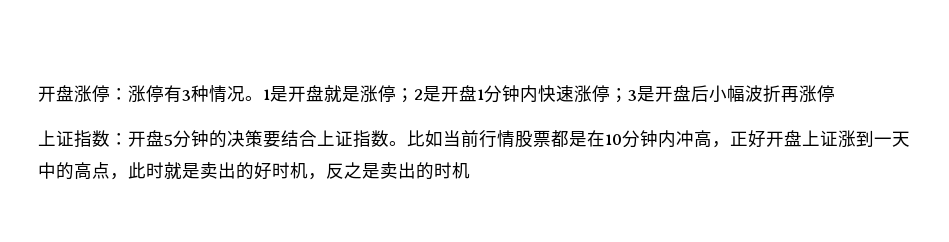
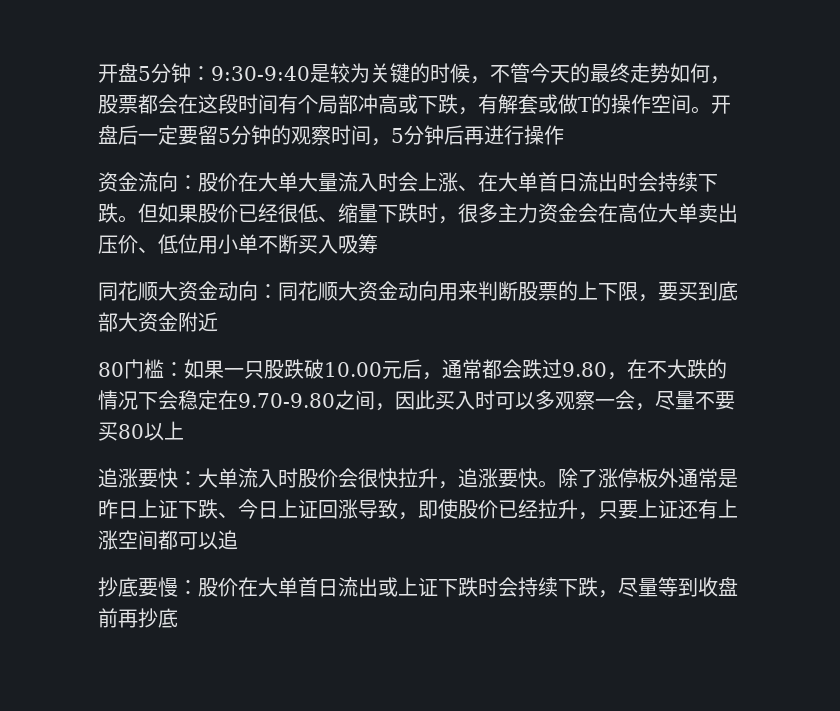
[38,85,835,103] [38,130,910,148] [38,162,470,180] 开盘涨停：涨停有3种情况。1是开盘就是涨停；2是开盘1分钟内快速涨停；3是开盘后小幅波折再涨停 // 上证指数：开盘5分钟的决策要结合上证指数。比如当前行情股票都是在10分钟内冲高，正好开盘上证涨到一天中的高点，此时就是卖出的好时机，反之是卖出的时机 -> [98,63,730,84] [98,94,731,115] [98,125,564,146] [98,172,718,192] [98,203,738,224] [98,234,378,254] [98,281,738,302] [98,312,218,332] [98,359,727,380] [98,390,735,411] [98,421,184,441] [98,468,738,489] [98,499,738,520] [98,530,238,550] [98,577,738,598] [98,608,178,628] 开盘5分钟：9:30-9:40是较为关键的时候，不管今天的最终走势如何，股票都会在这段时间有个局部冲高或下跌，有解套或做T的操作空间。开盘后一定要留5分钟的观察时间，5分钟后再进行操作 // 资金流向：股价在大单大量流入时会上涨、在大单首日流出时会持续下跌。但如果股价已经很低、缩量下跌时，很多主力资金会在高位大单卖出压价、低位用小单不断买入吸筹 // 同花顺大资金动向：同花顺大资金动向用来判断股票的上下限，要买到底部大资金附近 // 80门槛：如果一只股跌破10.00元后，通常都会跌过9.80，在不大跌的情况下会稳定在9.70-9.80之间，因此买入时可以多观察一会，尽量不要买80以上 // 追涨要快：大单流入时股价会很快拉升，追涨要快。除了涨停板外通常是昨日上证下跌、今日上证回涨导致，即使股价已经拉升，只要上证还有上涨空间都可以追 // 抄底要慢：股价在大单首日流出或上证下跌时会持续下跌，尽量等到收盘前再抄底

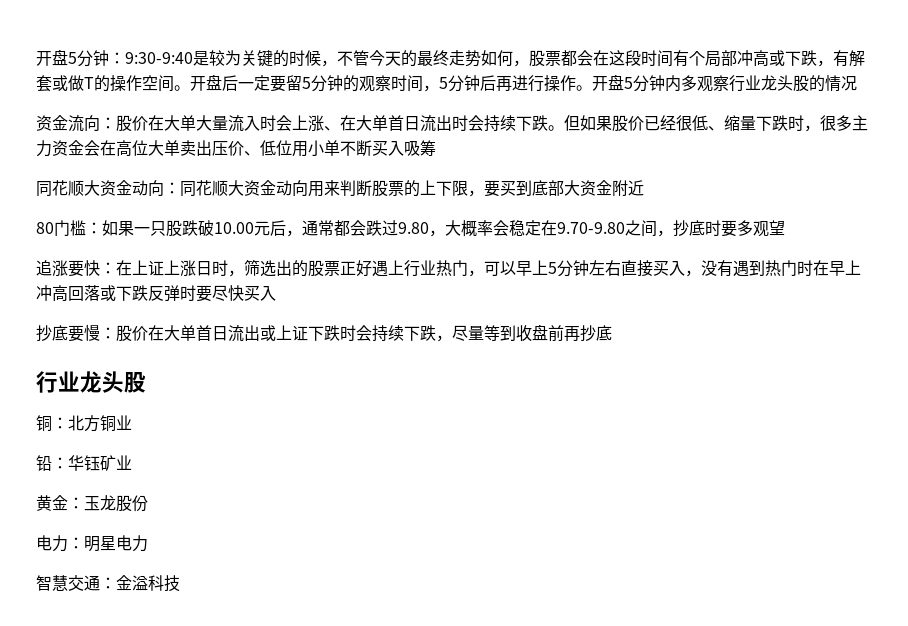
(564, 135) none -> [576,74,857,92] 。开盘5分钟内多观察行业龙头股的情况
[627,359,727,379] [98,390,158,410] 在不大跌的情况下 -> [445,220,493,237] 大概率
[395,390,735,411] [98,421,184,441] [98,468,738,489] [98,499,738,520] [98,530,238,550] 因此买入时可以多观察一会，尽量不要买80以上 // 追涨要快：大单流入时股价会很快拉升，追涨要快。除了涨停板外通常是昨日上证下跌、今日上证回涨导致，即使股价已经拉升，只要上证还有上涨空间都可以追 -> [673,220,785,237] [36,259,861,277] [36,285,276,302] 抄底时要多观望 // 追涨要快：在上证上涨日时，筛选出的股票正好遇上行业热门，可以早上5分钟左右直接买入，没有遇到热门时在早上冲高回落或下跌反弹时要尽快买入
(178, 618) none -> [36,371,146,393] [36,415,132,432] [36,455,132,471] [36,495,148,512] [36,535,148,552] [36,575,180,592] // 行业龙头股 // 铜：北方铜业 // 铅：华钰矿业 // 黄金：玉龙股份 // 电力：明星电力 // 智慧交通：金溢科技

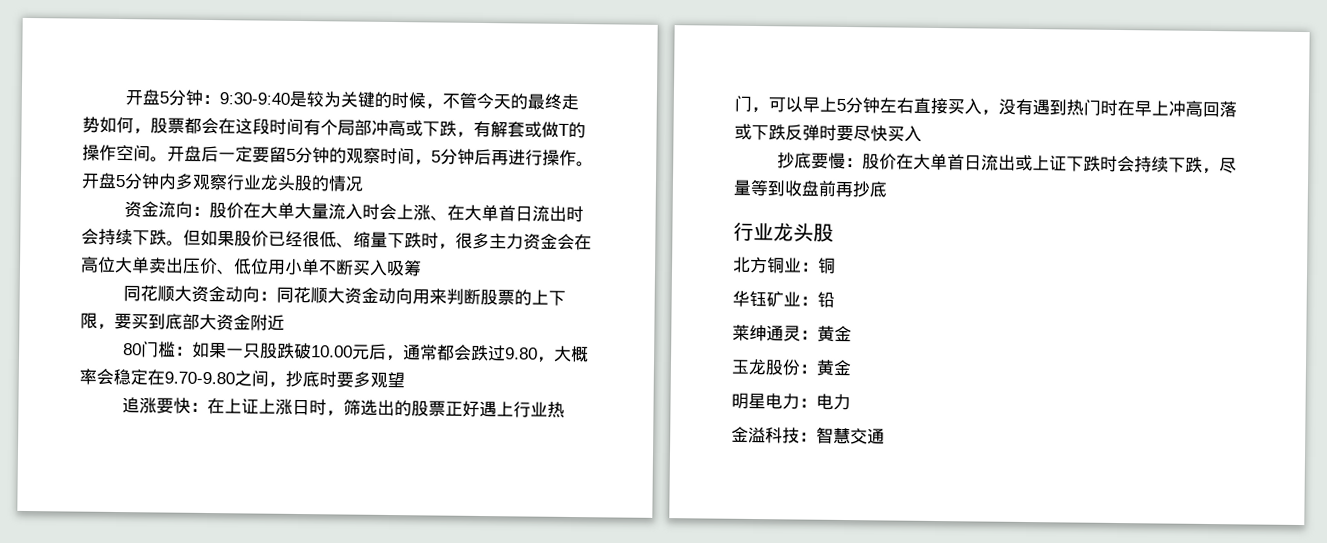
[36,415,68,432] 铜： -> (834, 232) none
[36,455,68,471] // 铅： -> [801,257,836,274] ：铜 //
[36,495,84,511] // 黄金： -> [800,291,835,308] [732,324,852,343] ：铅 // 莱绅通灵：黄金 //
[36,535,84,552] // 电力： -> [799,359,852,377] ：黄金 //
[36,575,180,592] // 智慧交通：金溢科技 -> [799,393,851,411] [731,426,885,445] ：电力 // 金溢科技：智慧交通

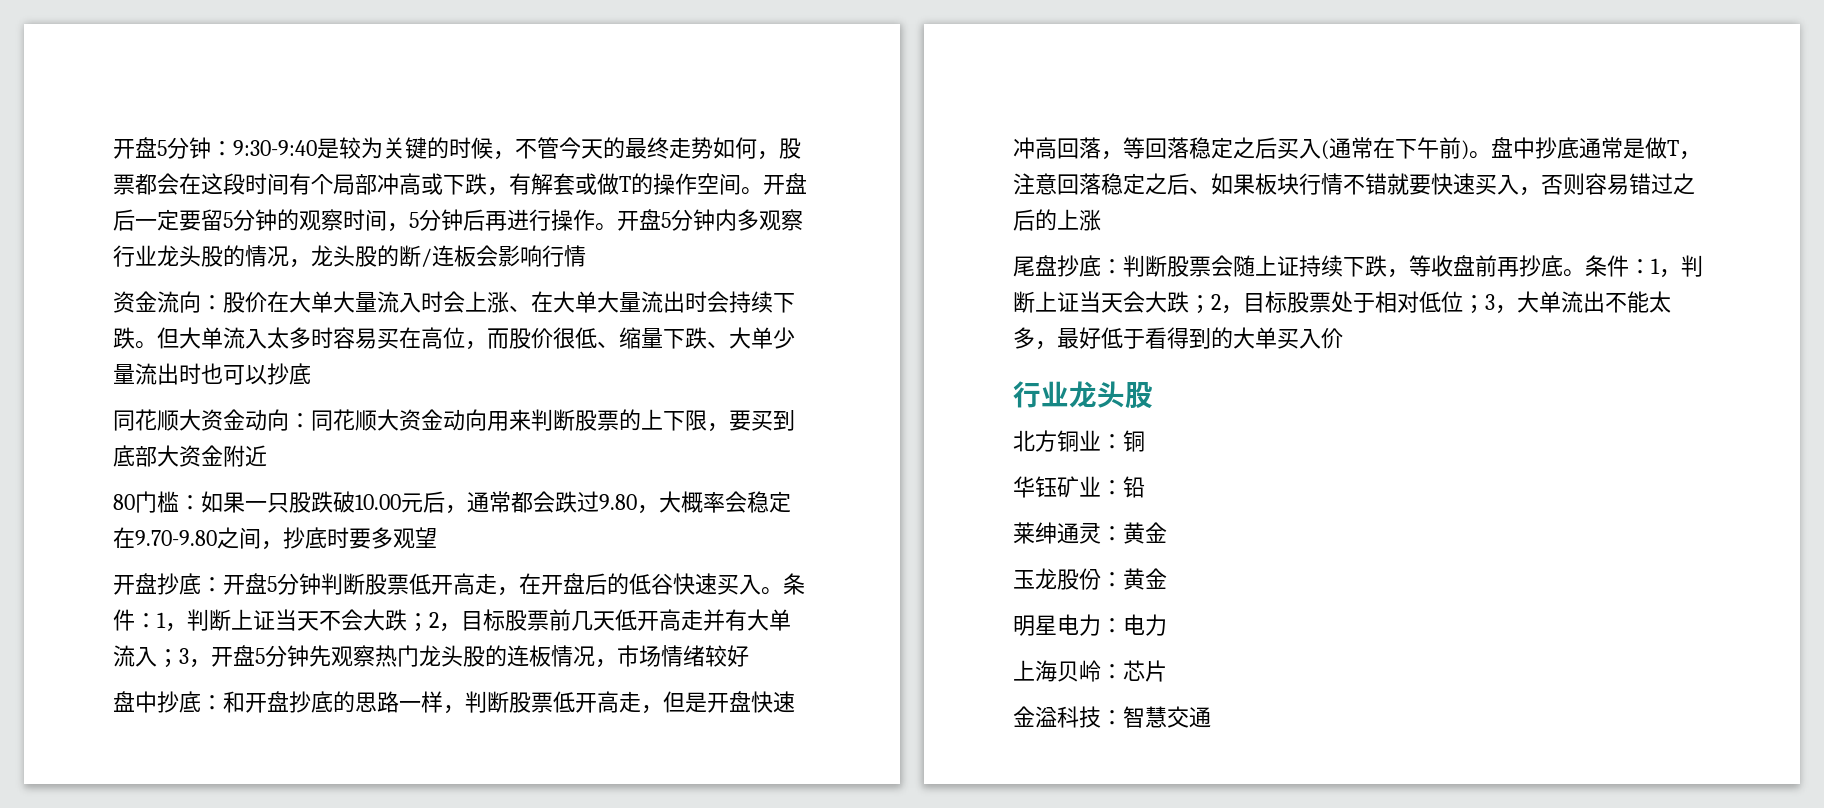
(364, 183) none -> [289,245,586,268] ，龙头股的断/连板会影响行情
[498,205,534,222] 首日 -> [597,291,641,313] 大量
[200,229,592,251] [80,256,422,277] 如果股价已经很低、缩量下跌时，很多主力资金会在高位大单卖出压价、低位用小单不断买入吸筹 -> [179,327,795,350] [113,363,311,385] 大单流入太多时容易买在高位，而股价很低、缩量下跌、大单少量流出时也可以抄底
[122,397,566,418] [734,95,1237,118] [734,123,922,142] [777,152,1136,173] 追涨要快：在上证上涨日时，筛选出的股票正好遇上行业热门，可以早上5分钟左右直接买入，没有遇到热门时在早上冲高回落或下跌反弹时要尽快买入 // 抄底要慢：股价在大单首日流出或上证下跌时会 -> [113,573,805,596] [113,609,791,632] [113,645,749,668] [113,691,795,714] [1013,137,1701,160] [1013,173,1695,196] [1013,209,1101,231] [1013,255,1299,277] 开盘抄底：开盘5分钟判断股票低开高走，在开盘后的低谷快速买入。条件：1，判断上证当天不会大跌；2，目标股票前几天低开高走并有大单流入；3，开盘5分钟先观察热门龙头股的连板情况，市场情绪较好 // 盘中抄底：和开盘抄底的思路一样，判断股票低开高走，但是开盘快速冲高回落，等回落稳定之后买入(通常在下午前)。盘中抄底通常是做T，注意回落稳定之后、如果板块行情不错就要快速买入，否则容易错过之后的上涨 // 尾盘抄底：判断股票会随上证
[1219,157,1238,174] [733,179,786,197] 尽量等到 -> [1409,255,1431,277] 等
(888, 189) none -> [1563,255,1703,278] [1013,291,1671,314] [1013,327,1343,350] 。条件：1，判断上证当天会大跌；2，目标股票处于相对低位；3，大单流出不能太多，最好低于看得到的大单买入价
(851, 402) none -> [1013,660,1167,682] // 上海贝岭：芯片

